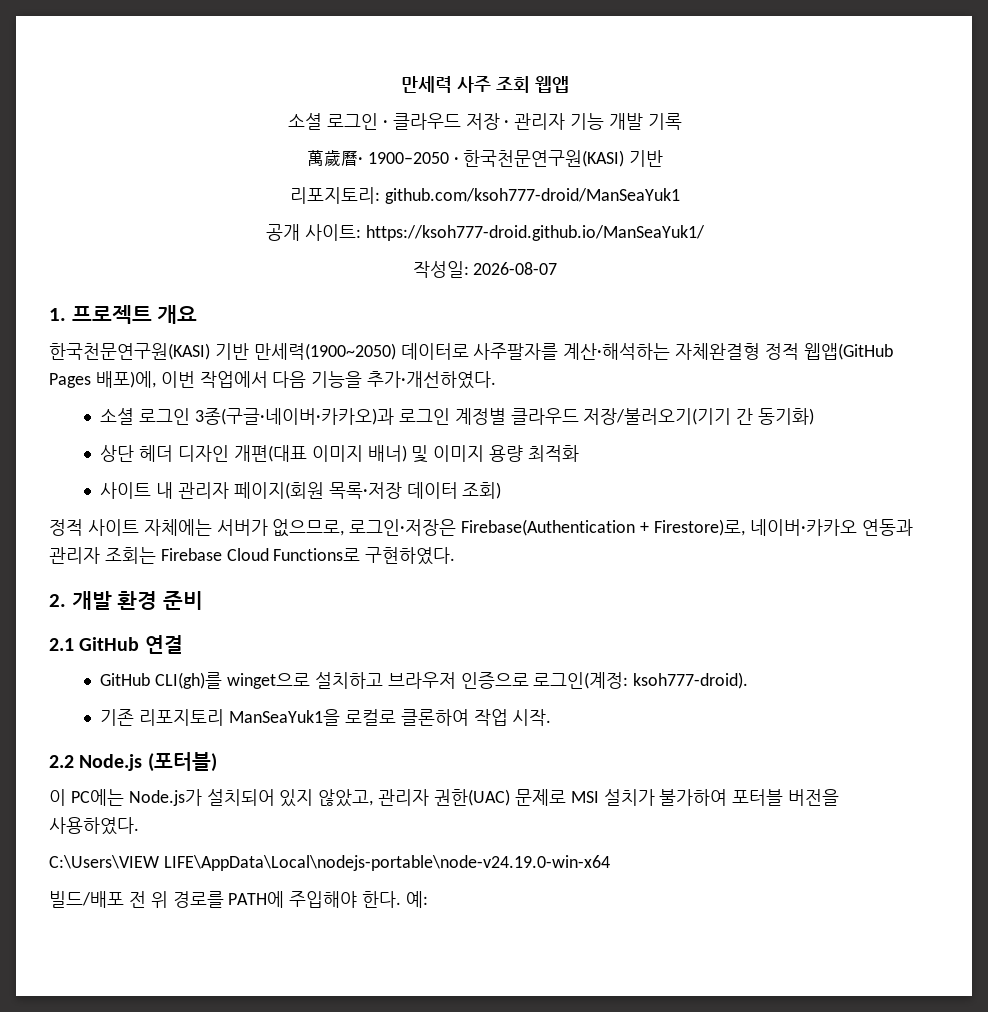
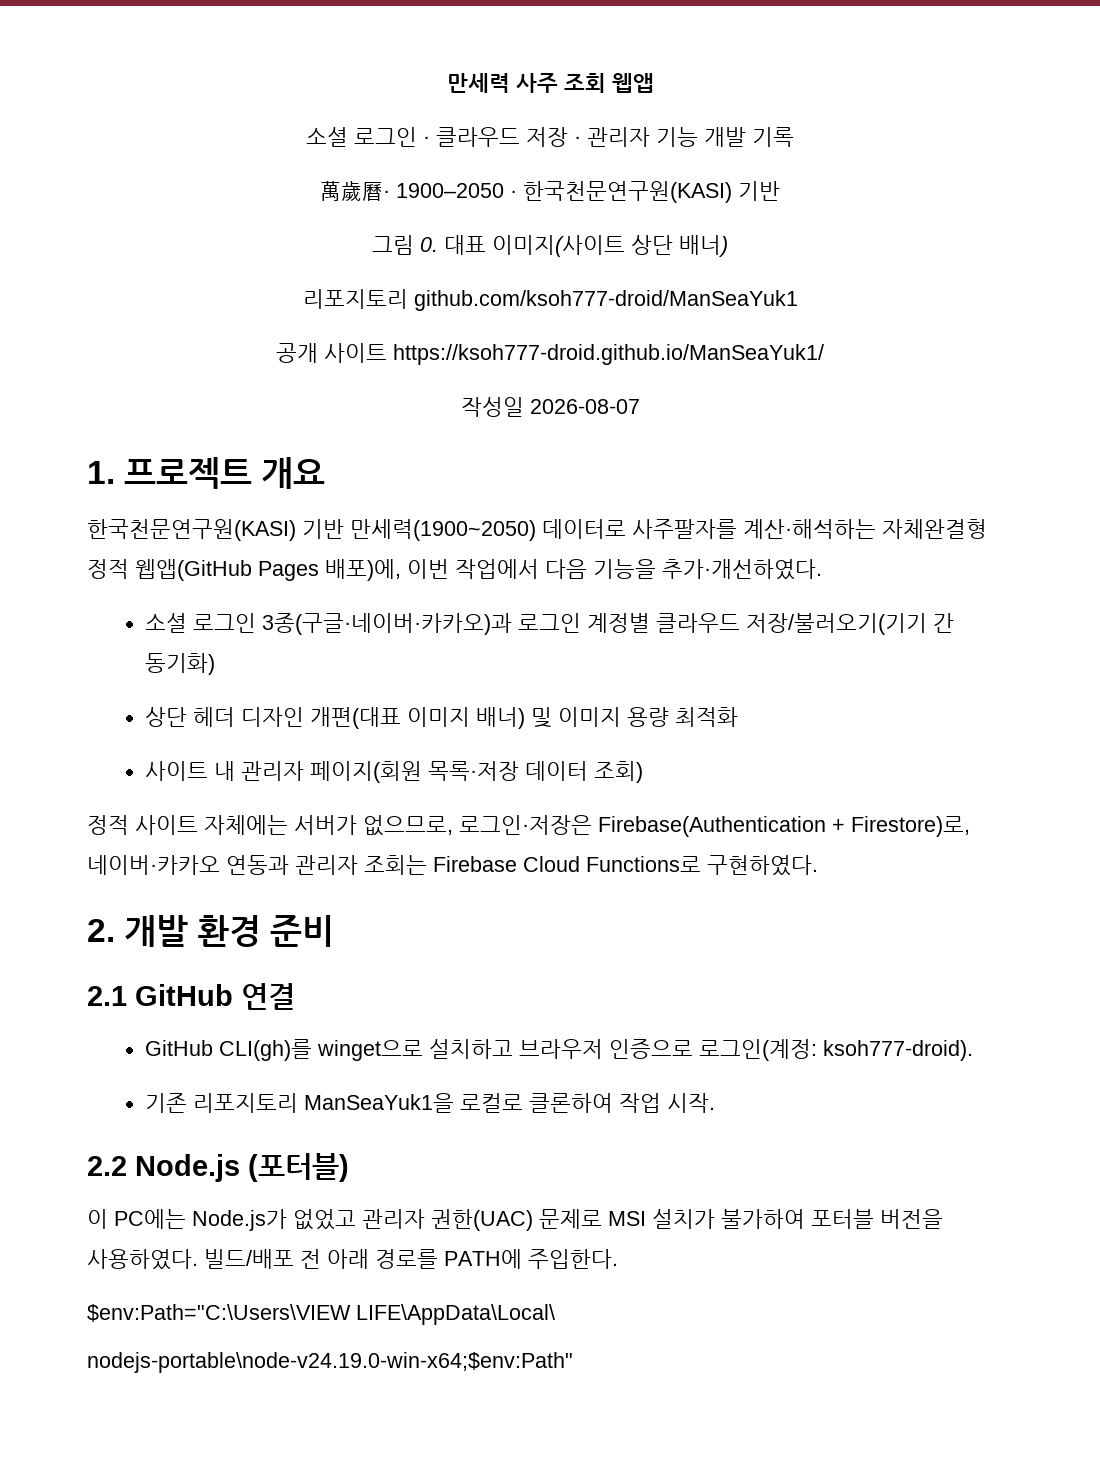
[290,187,381,204] 리포지토리: -> [372,235,728,257] [302,289,408,309] 그림 0. 대표 이미지(사이트 상단 배너) // 리포지토리
[305,224,361,241] 사이트: -> [324,343,387,363] 사이트
[412,261,469,278] 작성일: -> [460,397,524,417] 작성일
[206,789,374,807] 설치되어 있지 않았고, -> [293,1209,356,1230] 없었고
[49,855,610,871] // C:\Users\VIEW LIFE\AppData\Local\nodejs-portable\node-v24.19.0-win-x64 // -> (198, 1259) none
[150,891,168,908] 위 -> [327,1249,369,1269] 아래
[289,891,429,908] 주입해야 한다. 예: -> [528,1249,618,1269] [87,1304,555,1325] [87,1352,573,1373] 주입한다. // $env:Path="C:\Users\VIEW LIFE\AppData\Local\ // nodejs-portable\node-v24.19.0-win-x64;$env:Path"

